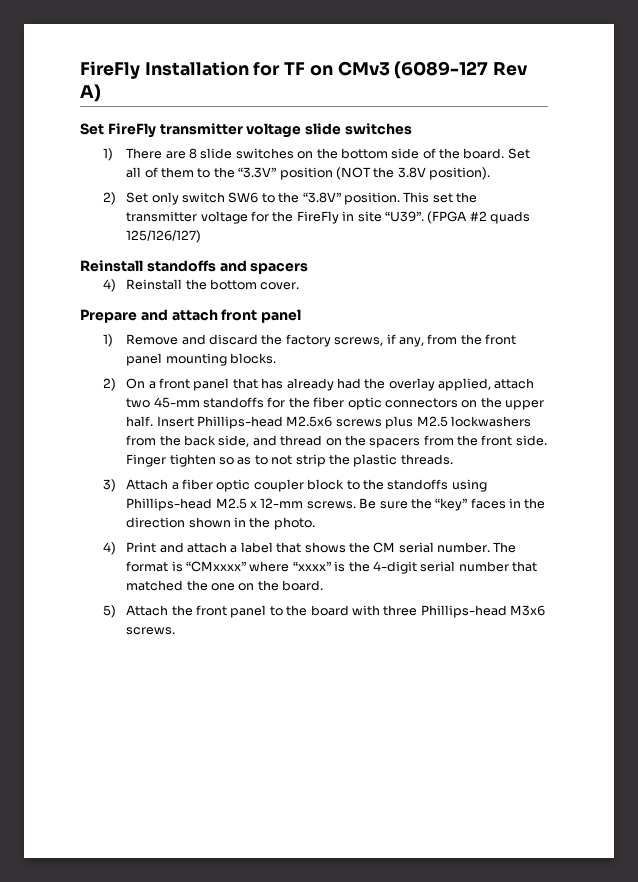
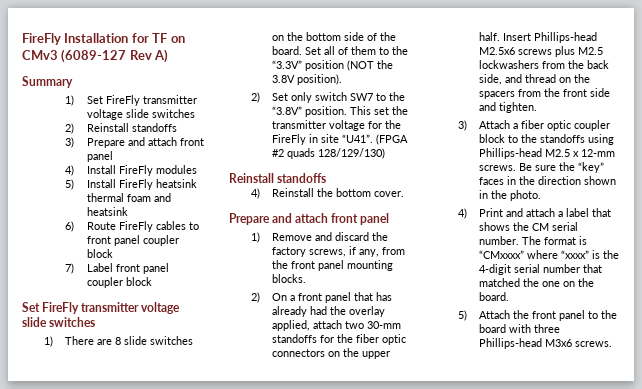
(101, 93) none -> [22,76,73,88] [65,95,197,106] [86,109,195,120] [65,123,177,134] [65,137,204,148] [86,151,113,162] [65,165,197,176] [65,179,197,190] [86,193,171,202] [86,207,128,216] [65,221,199,232] [86,235,179,246] [86,249,113,258] [65,263,169,274] [86,277,152,288] // Summary // 1) Set FireFly transmitter voltage slide switches // 2) Reinstall standoffs // 3) Prepare and attach front panel // 4) Install FireFly modules // 5) Install FireFly heatsink thermal foam and heatsink // 6) Route FireFly cables to front panel coupler block // 7) Label front panel coupler block
[228,192,259,203] SW6 -> [350,93,374,101] SW7
[384,211,424,222] “U39”. -> [342,134,374,143] “U41”.
[126,230,202,243] [80,260,309,274] 125/126/127) // Reinstall standoffs and spacers -> [318,148,386,159] [229,173,327,183] 128/129/130) // Reinstall standoffs
[153,397,200,408] 45-mm -> [367,321,402,329] 30-mm
[515,435,547,446] [126,454,453,467] side. Finger tighten so as to not strip the plastic threads. -> [590,88,611,97] [479,102,538,113] side and tighten.

